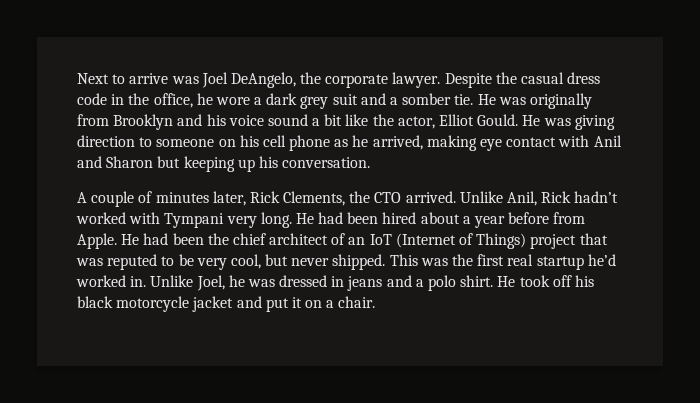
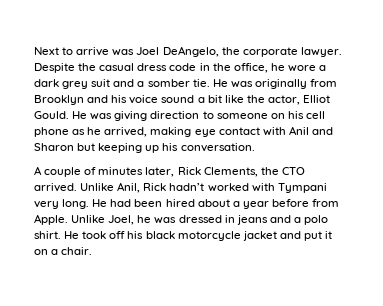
[121,233,608,249] [76,254,616,270] [76,275,147,287] He had been the chief architect of an IoT (Internet of Things) project that was reputed to be very cool, but never shipped. This was the first real startup he’d worked in. -> (68, 219) none

